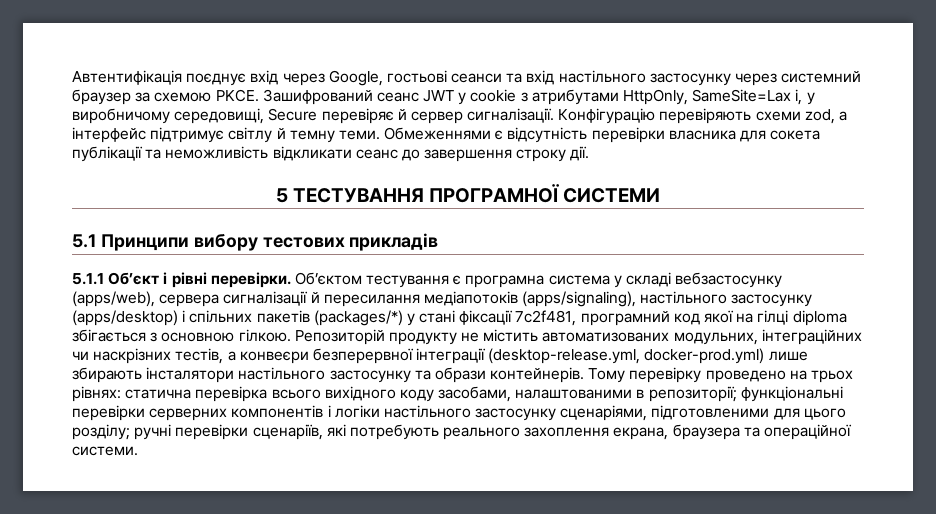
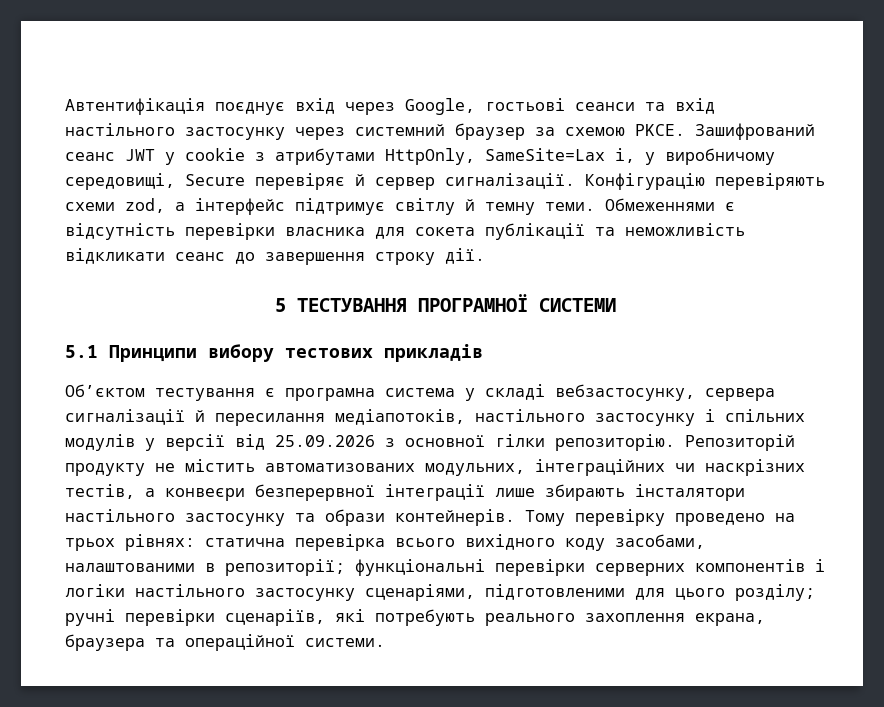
[72,272,291,288] 5.1.1 Об’єкт і рівні перевірки. -> (483, 353) none
[675,272,783,288] [72,291,155,307] вебзастосунку (apps/web), -> [555,384,695,401] вебзастосунку,
[423,291,813,307] [72,310,178,326] медіапотоків (apps/signaling), настільного застосунку (apps/desktop) -> [335,409,695,426] медіапотоків, настільного застосунку
[256,310,847,326] [72,329,291,342] пакетів (packages/*) у стані фіксації 7c2f481, програмний код якої на гілці diploma збігається з основною гілкою. -> [65,434,675,451] модулів у версії від 25.09.2026 з основної гілки репозиторію.
[488,348,765,364] (desktop-release.yml, docker-prod.yml) -> (485, 492) none

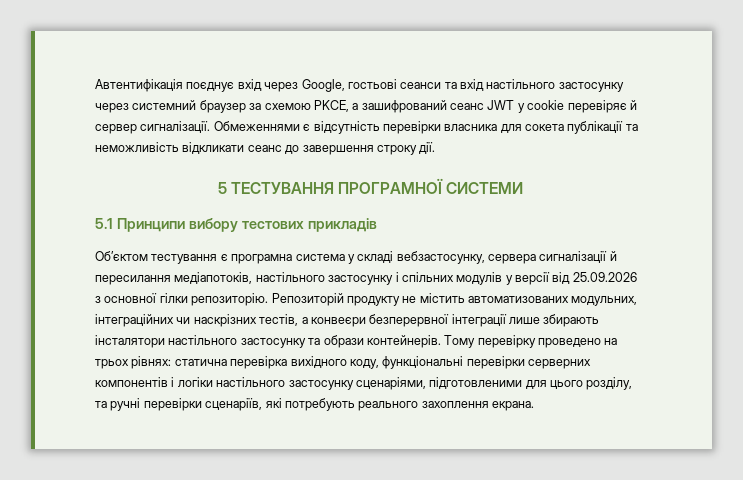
[635,123,815,140] PKCE. Зашифрований -> [313,100,447,113] PKCE, а зашифрований
[255,148,775,165] [65,173,825,190] [65,198,595,215] з атрибутами HttpOnly, SameSite=Lax і, у виробничому середовищі, Secure перевіряє й сервер сигналізації. Конфігурацію перевіряють схеми zod, а інтерфейс підтримує світлу й темну теми. -> [567,100,637,113] [95,121,211,134] перевіряє й сервер сигналізації.
[395,534,705,551] [65,559,345,576] всього вихідного коду засобами, налаштованими в репозиторії; -> [290,356,379,369] вихідного коду,
[735,584,815,601] розділу; -> [586,377,633,390] [95,401,107,408] розділу, та
[695,613,765,626] [65,634,385,651] екрана, браузера та операційної системи. -> [492,401,534,411] екрана.

